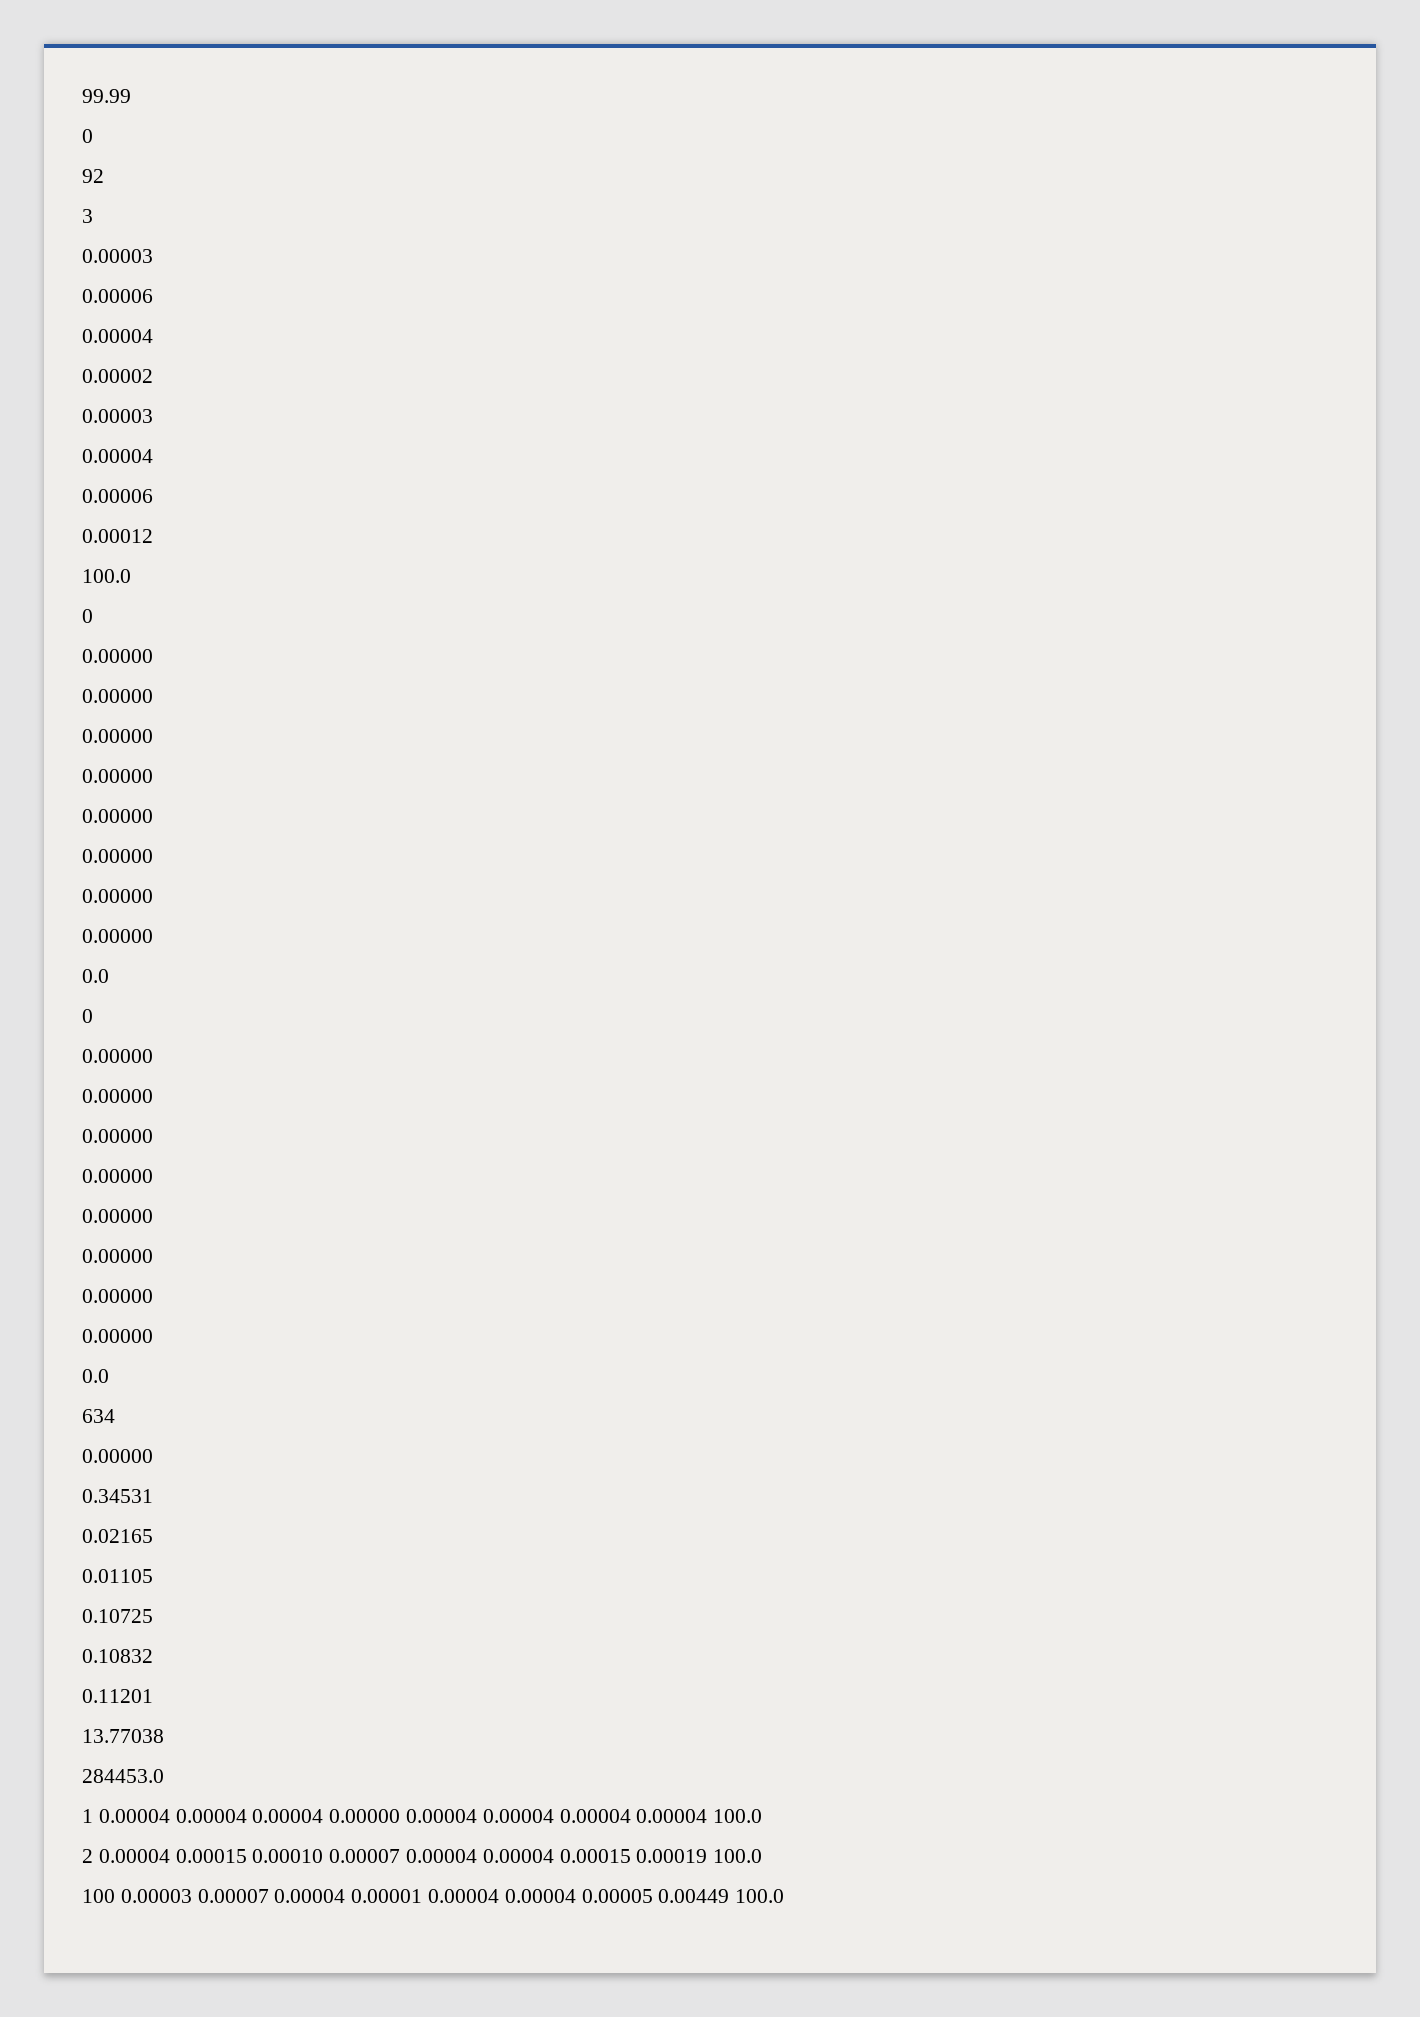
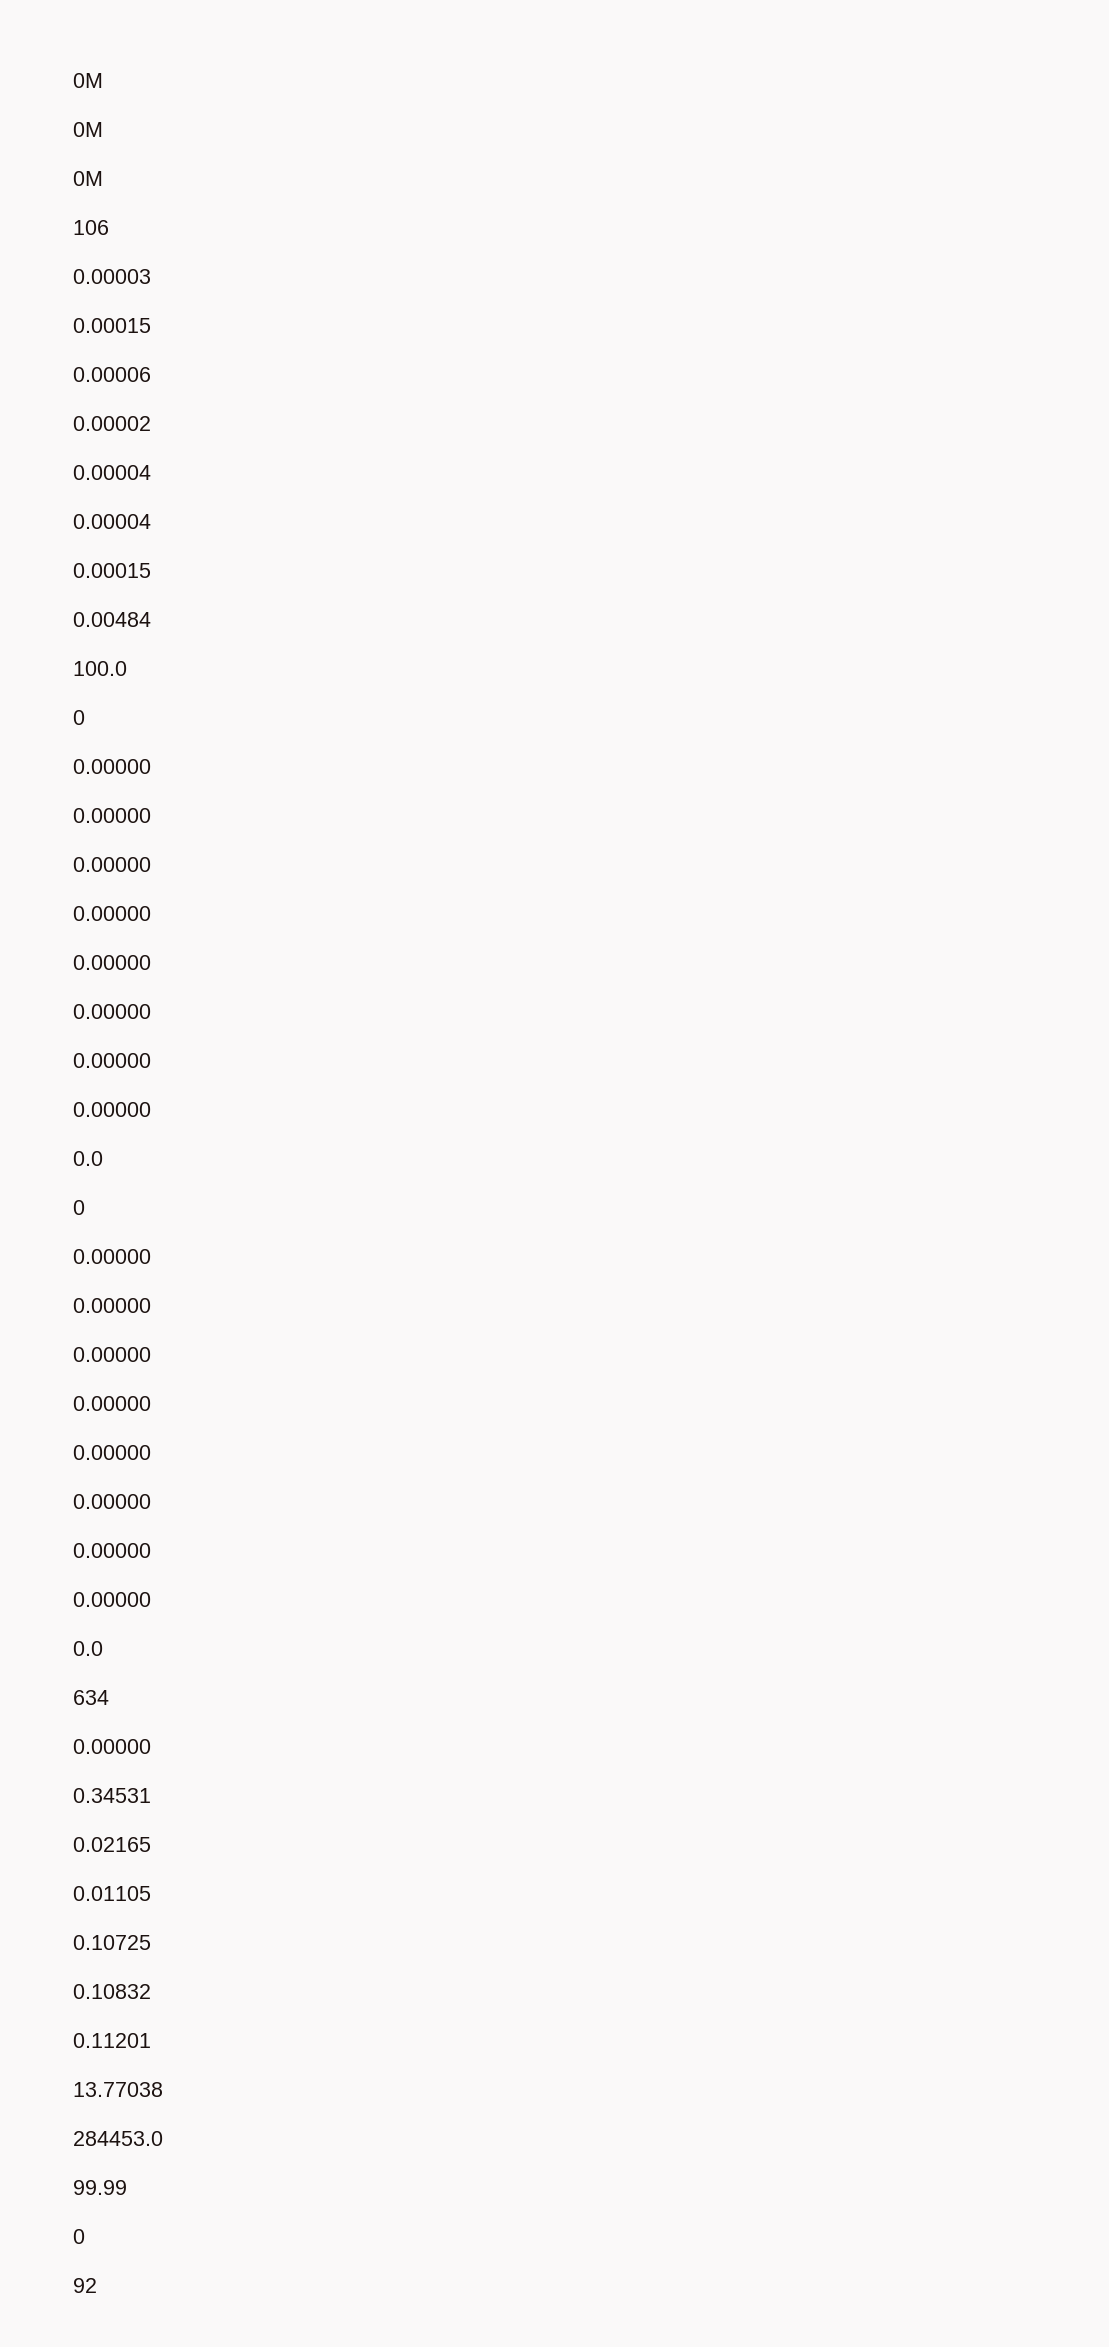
[82,89,131,103] [82,129,93,143] [82,169,104,183] [82,209,93,223] [82,249,153,263] [82,289,153,303] [82,329,153,343] [82,369,153,383] [82,409,153,423] [82,449,153,463] [82,489,153,503] [82,529,153,543] 99.99 // 0 // 92 // 3 // 0.00003 // 0.00006 // 0.00004 // 0.00002 // 0.00003 // 0.00004 // 0.00006 // 0.00012 -> [73,73,103,88] [73,122,103,137] [73,171,103,186] [73,220,109,235] [73,269,151,284] [73,318,151,333] [73,367,151,382] [73,416,151,431] [73,465,151,480] [73,514,151,529] [73,563,151,578] [73,612,151,627] 0M // 0M // 0M // 106 // 0.00003 // 0.00015 // 0.00006 // 0.00002 // 0.00004 // 0.00004 // 0.00015 // 0.00484
[82,1809,763,1823] [82,1849,763,1863] [82,1889,785,1903] 1 0.00004 0.00004 0.00004 0.00000 0.00004 0.00004 0.00004 0.00004 100.0 // 2 0.00004 0.00015 0.00010 0.00007 0.00004 0.00004 0.00015 0.00019 100.0 // 100 0.00003 0.00007 0.00004 0.00001 0.00004 0.00004 0.00005 0.00449 100.0 -> [73,2180,127,2195] [73,2229,85,2244] [73,2278,97,2293] 99.99 // 0 // 92

